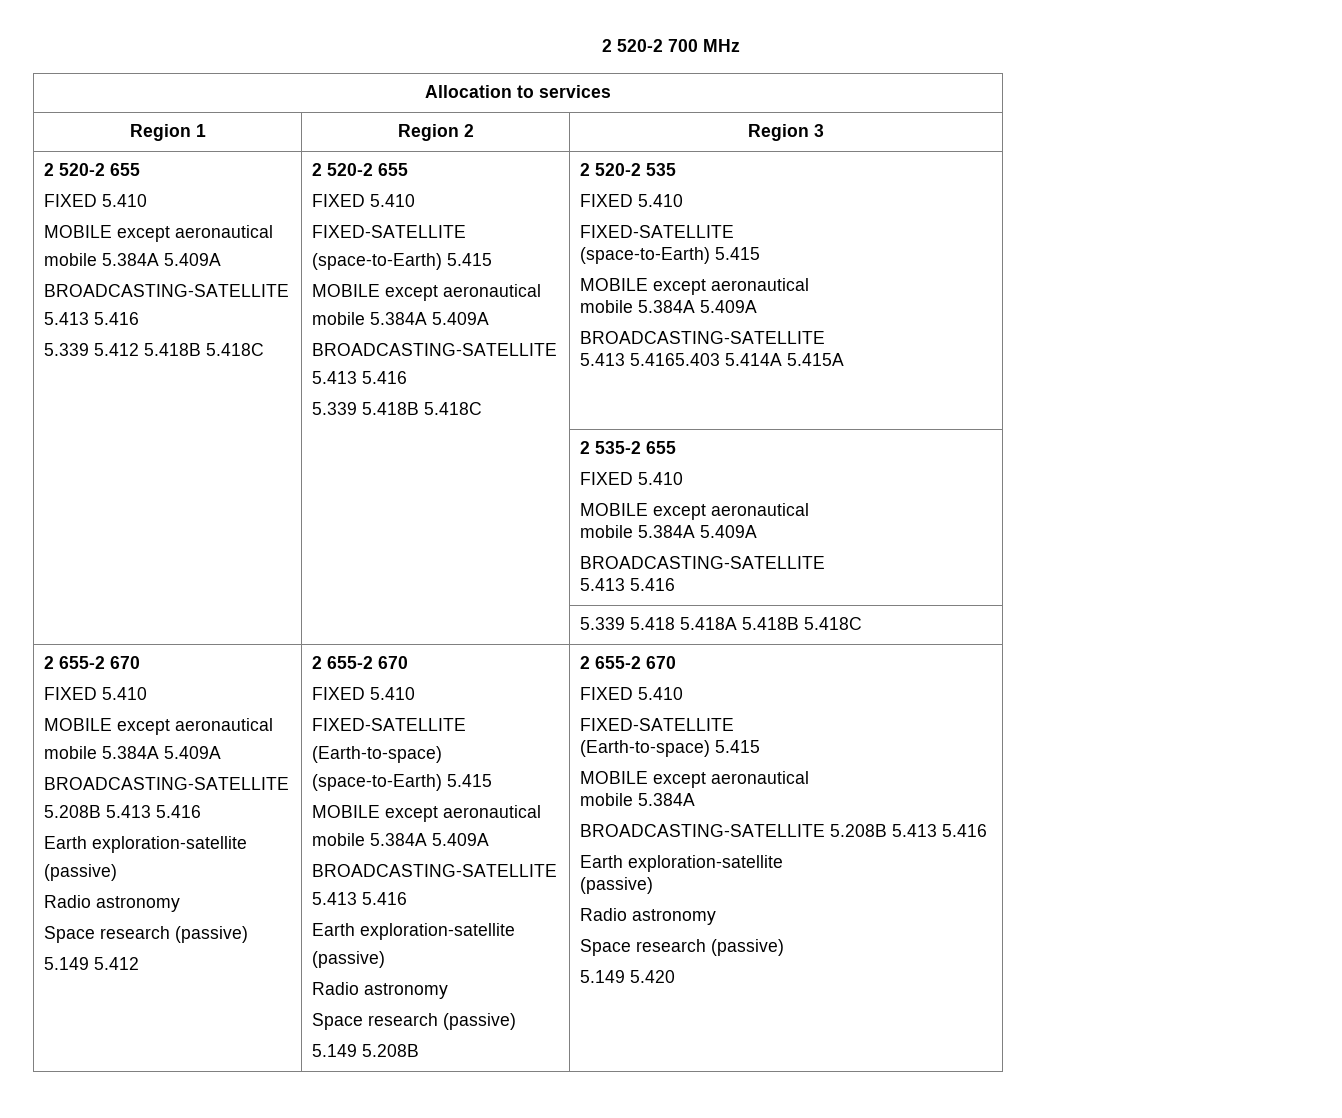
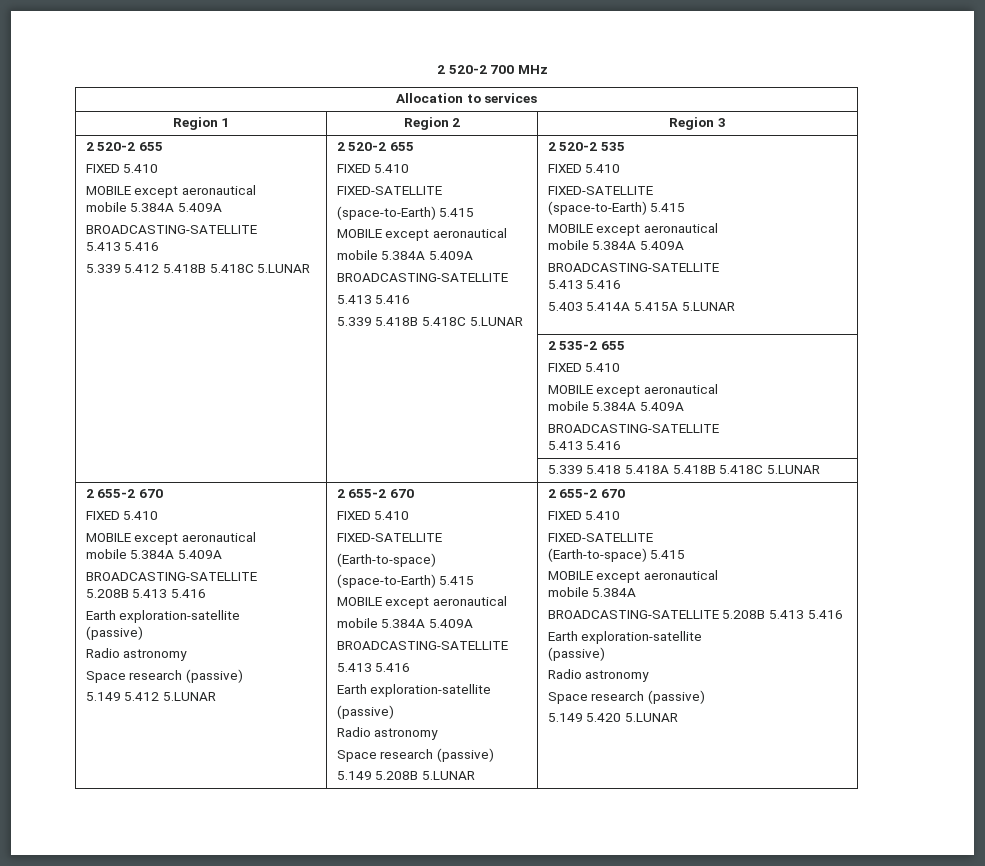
(265, 349) none -> [257,264,311,273] 5.LUNAR
(483, 408) none -> [469,317,523,326] 5.LUNAR
[630,353,721,366] 5.4165.403 -> [586,280,622,289] [547,302,583,311] 5.416 // 5.403
(845, 359) none -> [681,302,735,311] 5.LUNAR
(863, 623) none -> [766,465,820,474] 5.LUNAR
(140, 963) none -> [162,692,216,701] 5.LUNAR
(420, 1050) none -> [421,771,475,780] 5.LUNAR
(676, 976) none -> [624,713,678,722] 5.LUNAR

